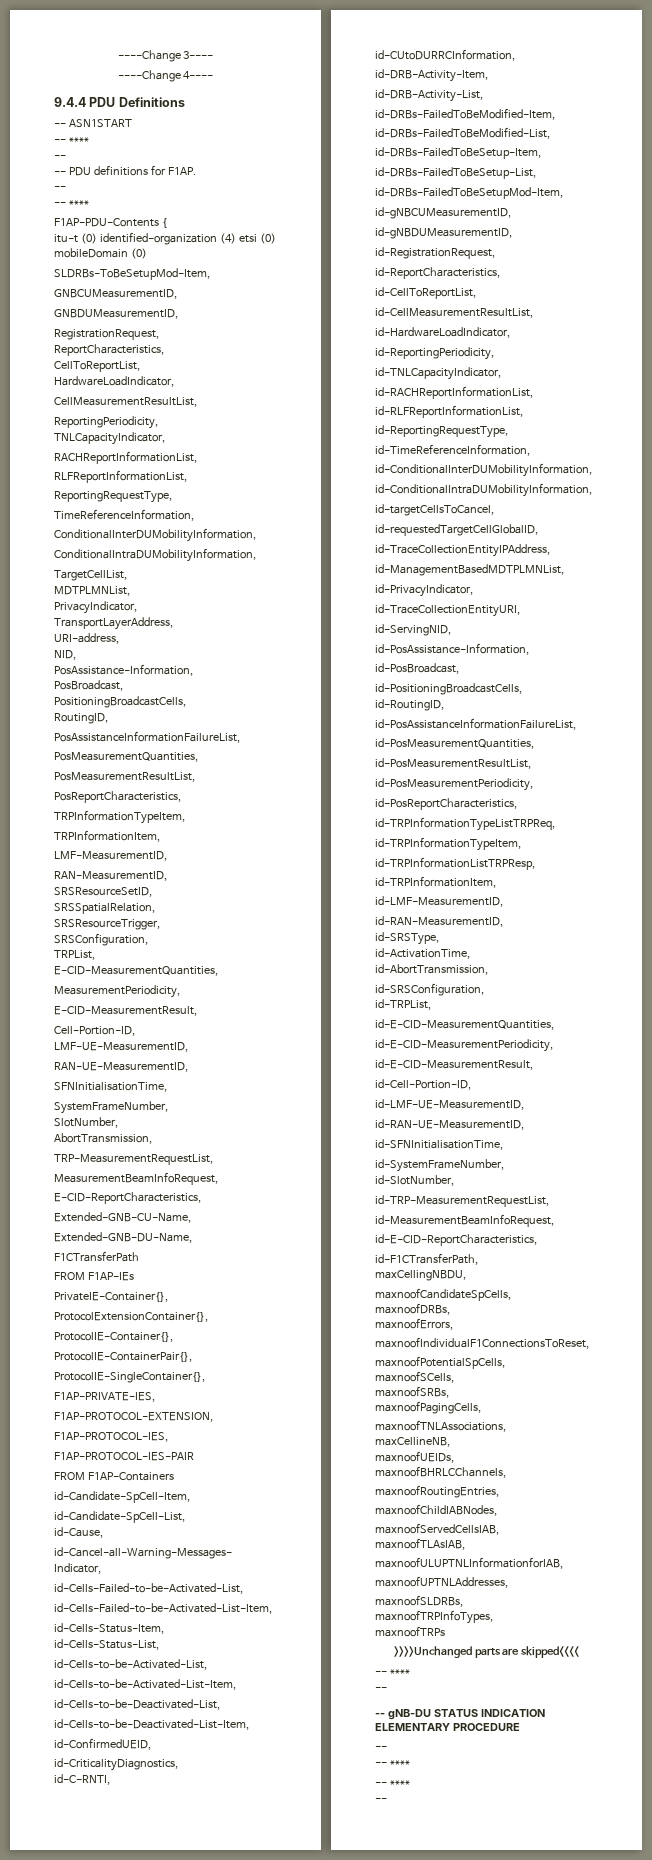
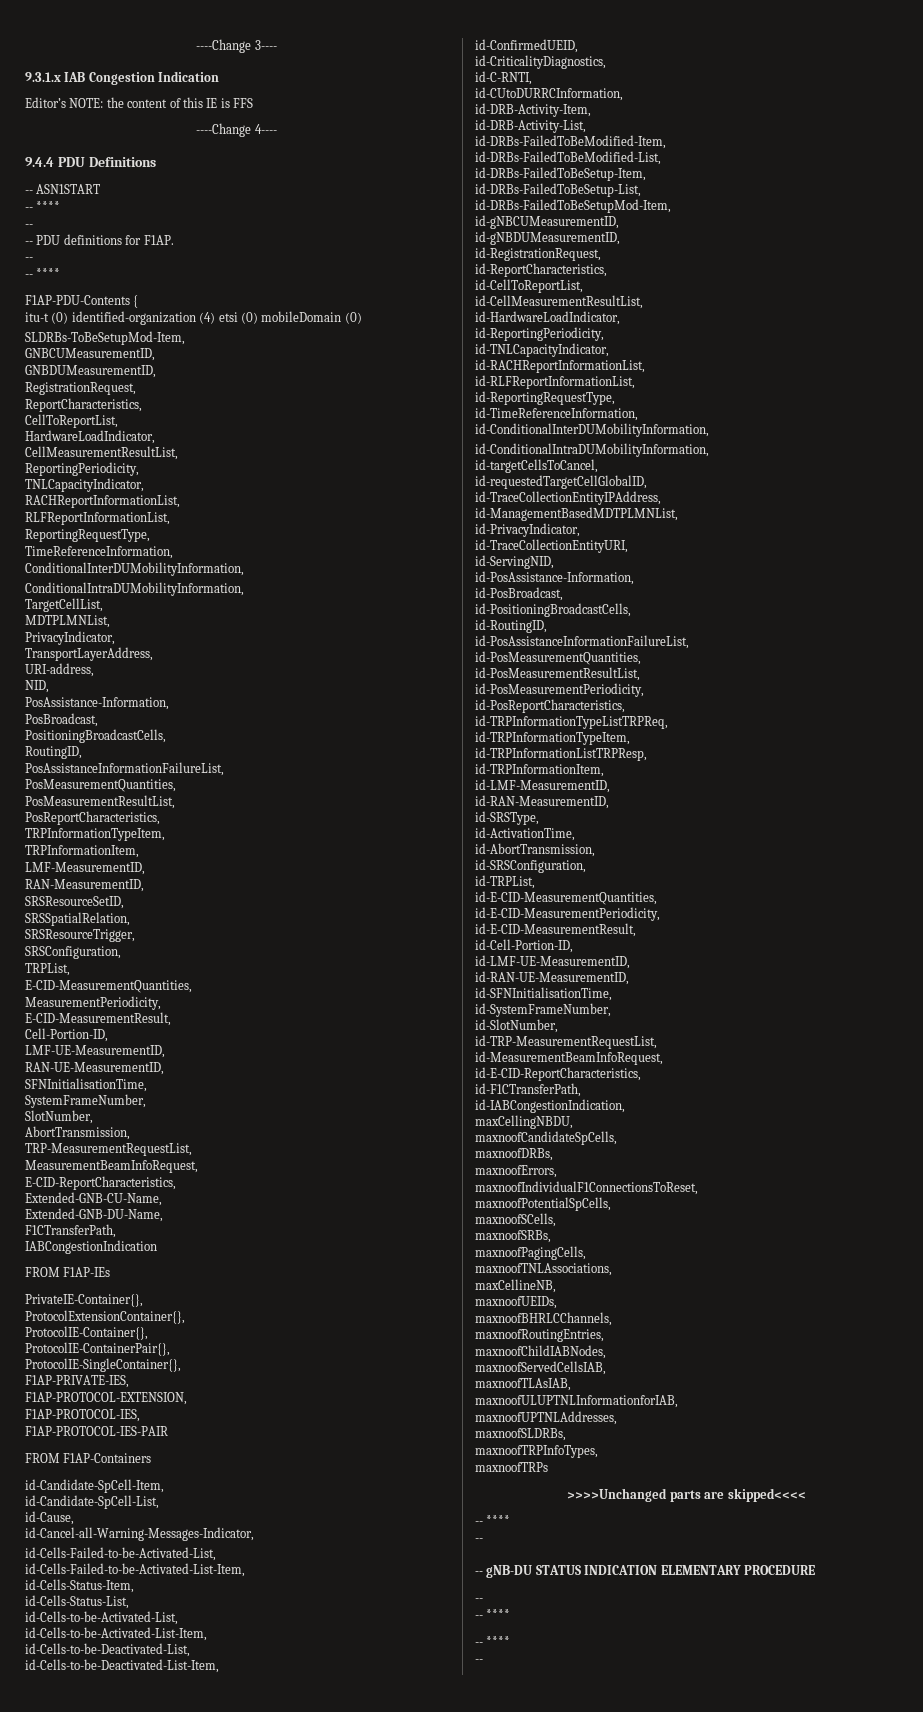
(214, 55) none -> [25,71,220,85] [25,97,253,108] // 9.3.1.x IAB Congestion Indication // Editor’s NOTE: the content of this IE is FFS
[54,1251,139,1262] F1CTransferPath -> [25,1224,116,1238] [25,1240,157,1254] F1CTransferPath, // IABCongestionIndication
(478, 1259) none -> [475,1099,625,1113] // id-IABCongestionIndication,

